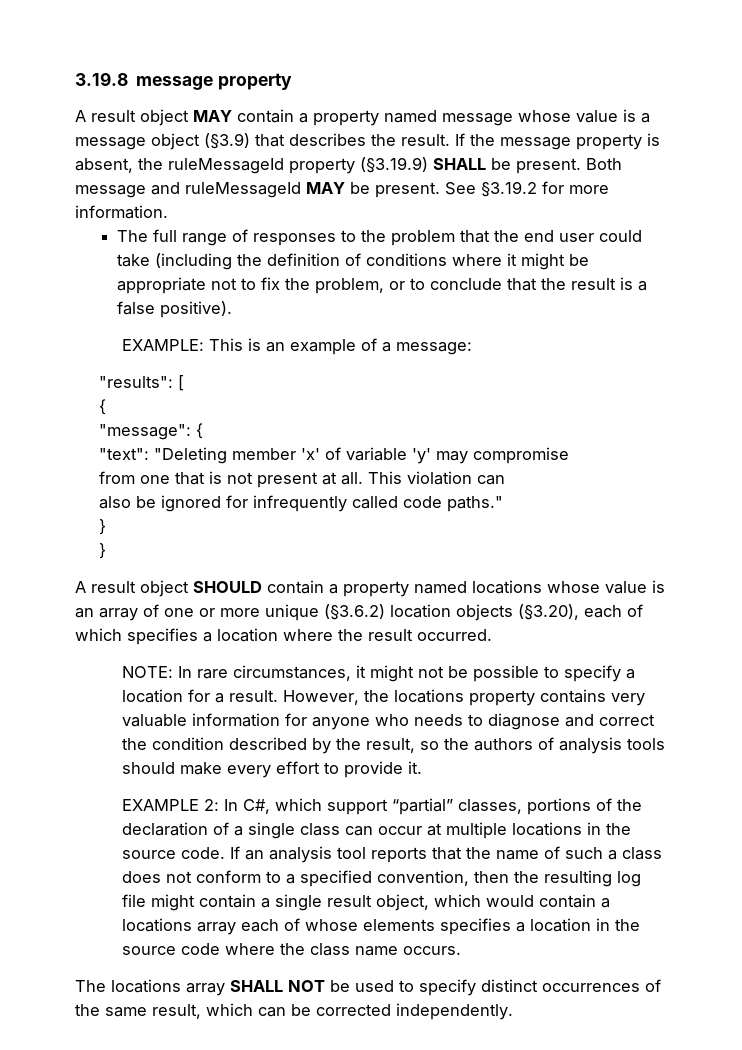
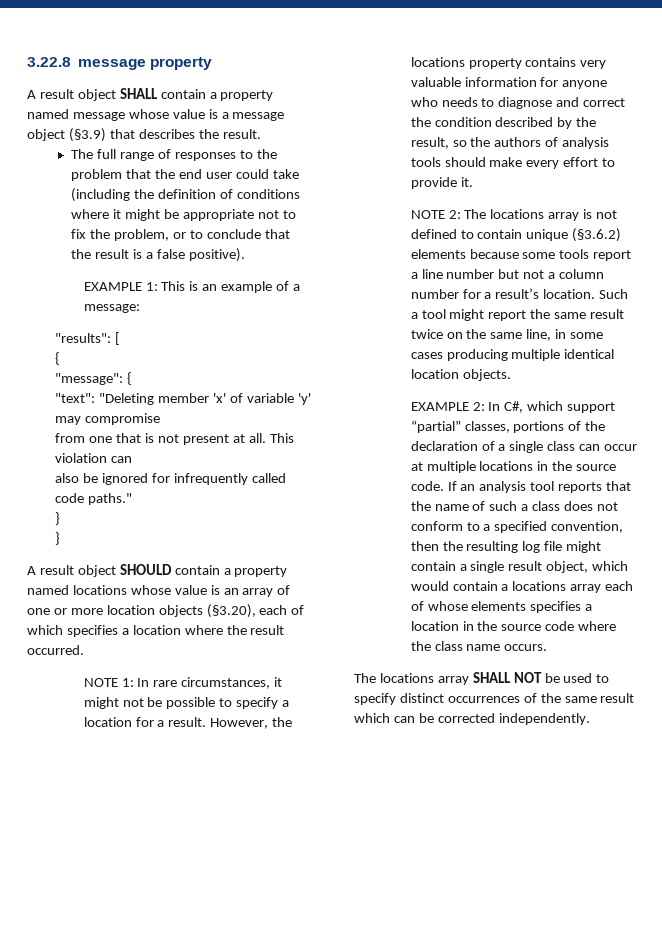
[75,72,128,86] 3.19.8 -> [27,57,71,67] 3.22.8
[193,110,232,122] MAY -> [119,88,158,99] SHALL
[455,133,660,150] [75,157,622,174] [75,181,609,198] [75,205,168,219] If the message property is absent, the ruleMessageId property (§3.19.9) SHALL be present. Both message and ruleMessageId MAY be present. See §3.19.2 for more information. -> (261, 134) none
[122,339,205,351] EXAMPLE: -> [83,282,158,291] EXAMPLE 1:
[265,604,385,621] unique (§3.6.2) -> (103, 611) none
[122,666,174,678] NOTE: -> [83,678,134,687] NOTE 1:
(423, 767) none -> [410,209,618,221] [410,228,622,242] [410,249,632,261] [410,269,605,279] [410,288,629,299] [410,309,625,321] [410,329,604,341] [410,349,615,361] [410,369,511,381] // NOTE 2: The locations array is not defined to contain unique (§3.6.2) elements because some tools report a line number but not a column number for a result’s location. Such a tool might report the same result twice on the same line, in some cases producing multiple identical location objects.
[152,1004,201,1019] result, -> [600,693,635,703] result

